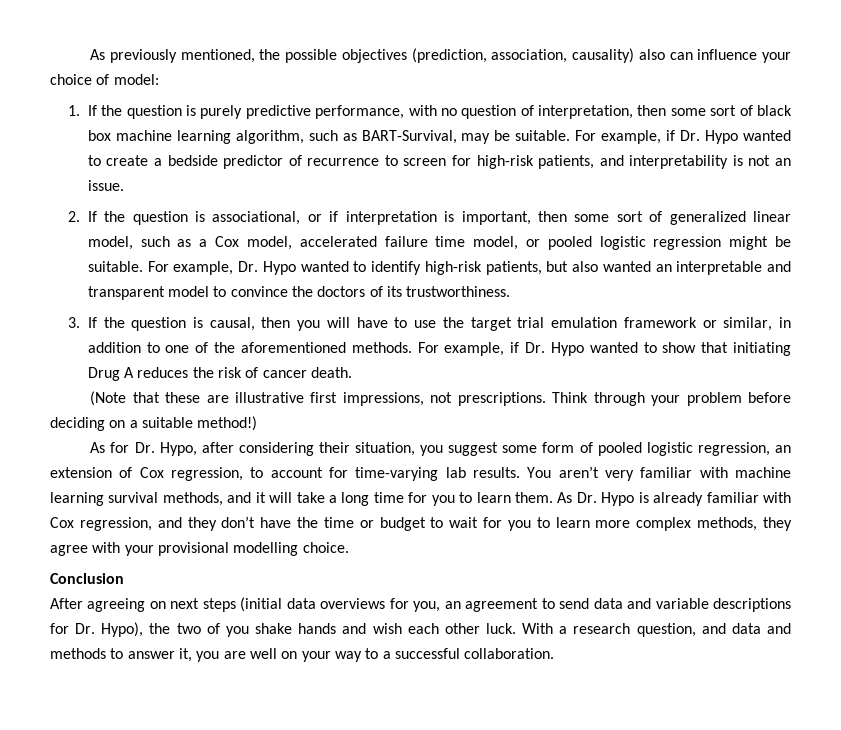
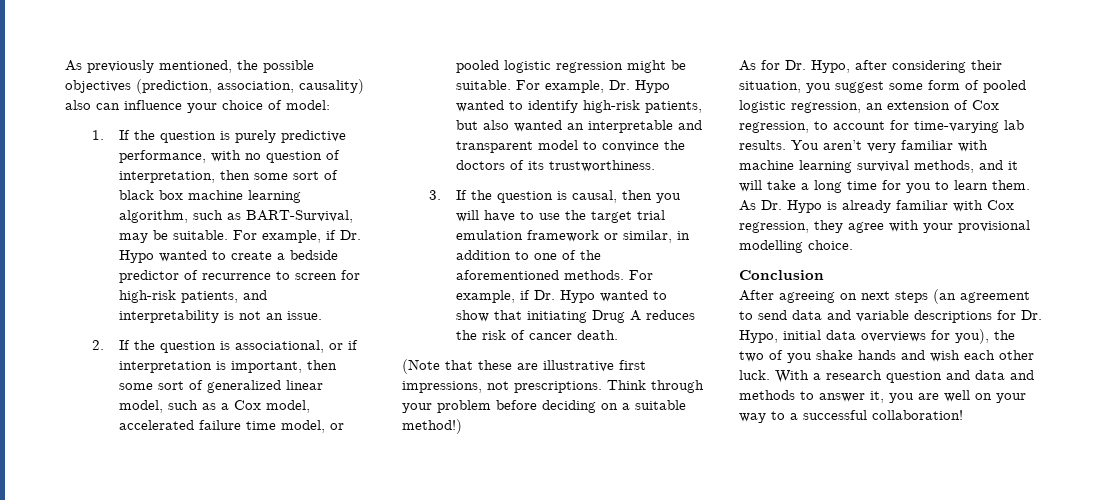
[157,516,758,531] and they don’t have the time or budget to wait for you to learn more complex methods, -> (809, 227) none
[240,597,461,612] (initial data overviews for you, an -> [933,289,956,304] (an
[101,622,144,637] Hypo), -> [739,329,989,344] Hypo, initial data overviews for you),
[636,623,696,637] question, -> [886,371,942,383] question
[464,648,555,659] collaboration. -> [872,410,963,420] collaboration!

